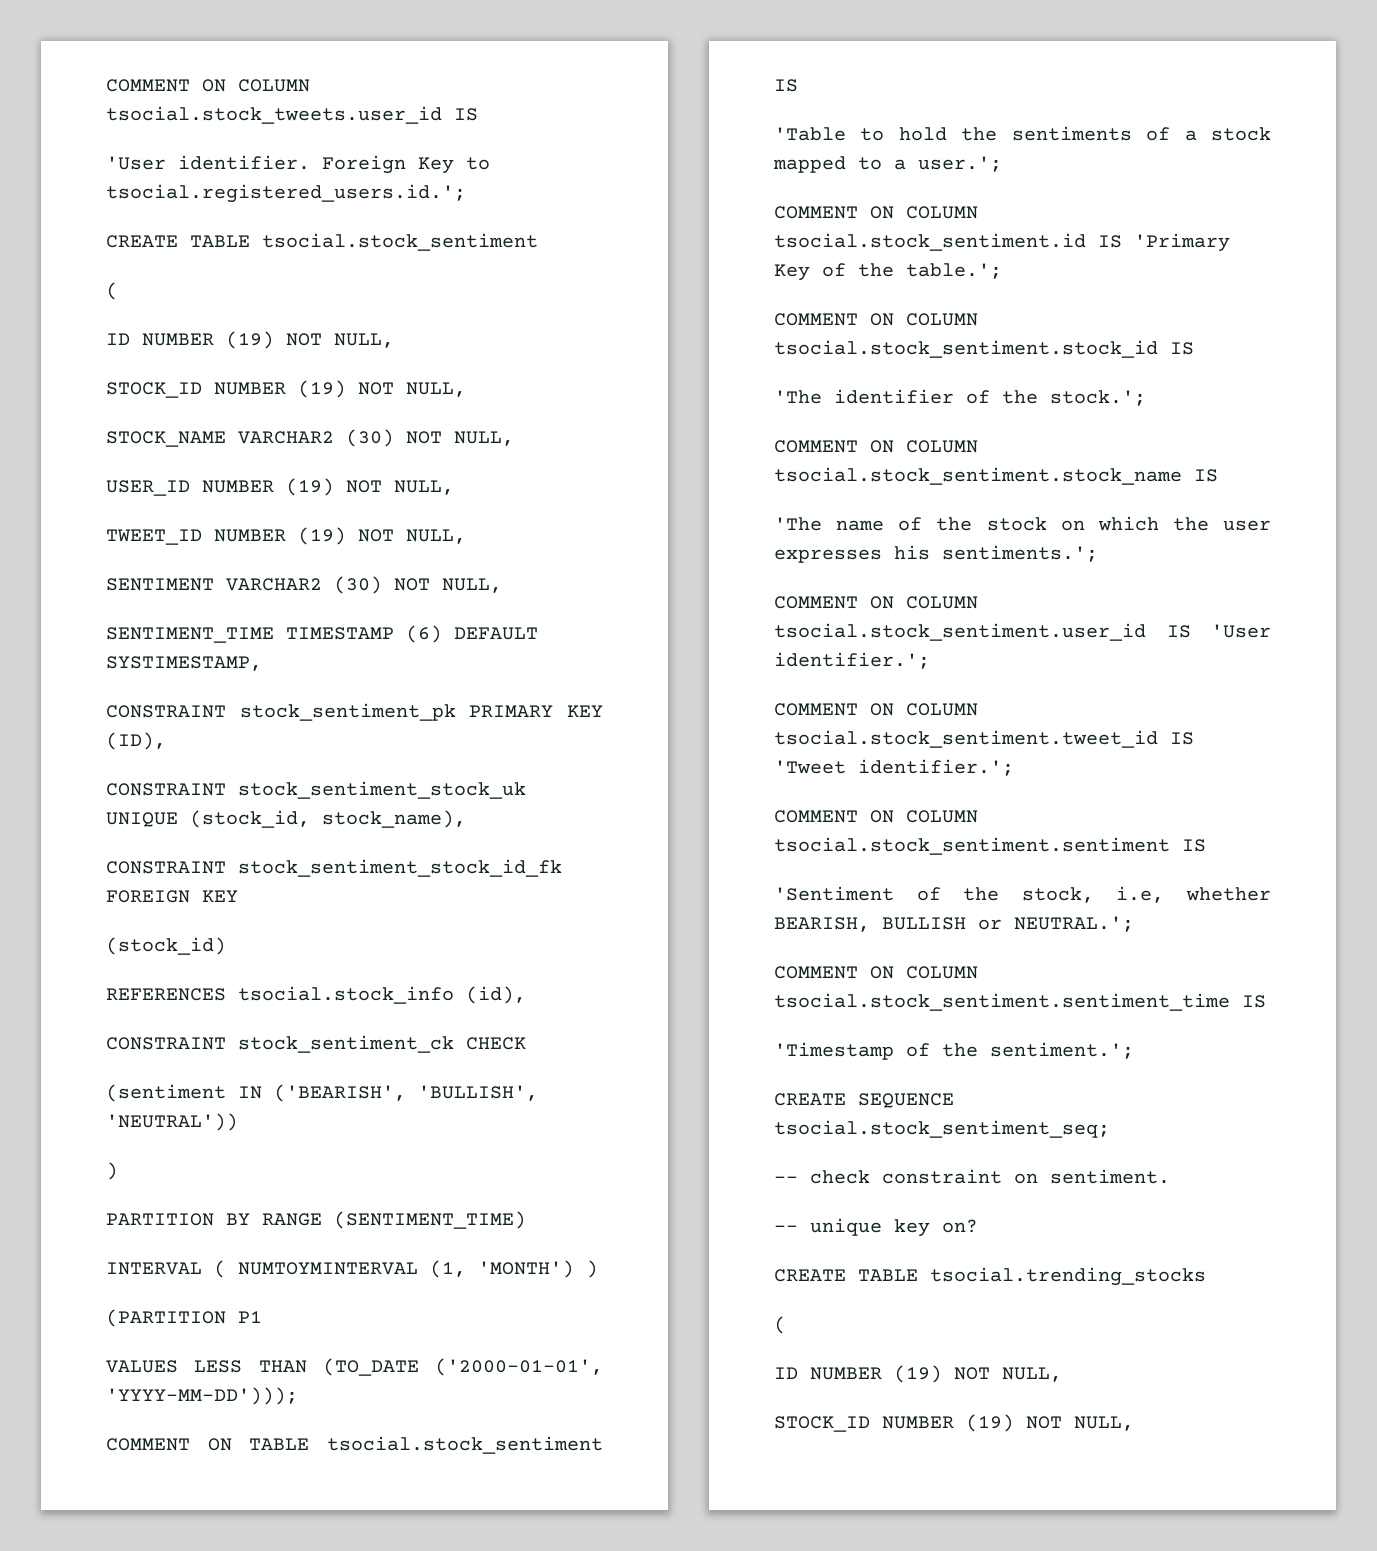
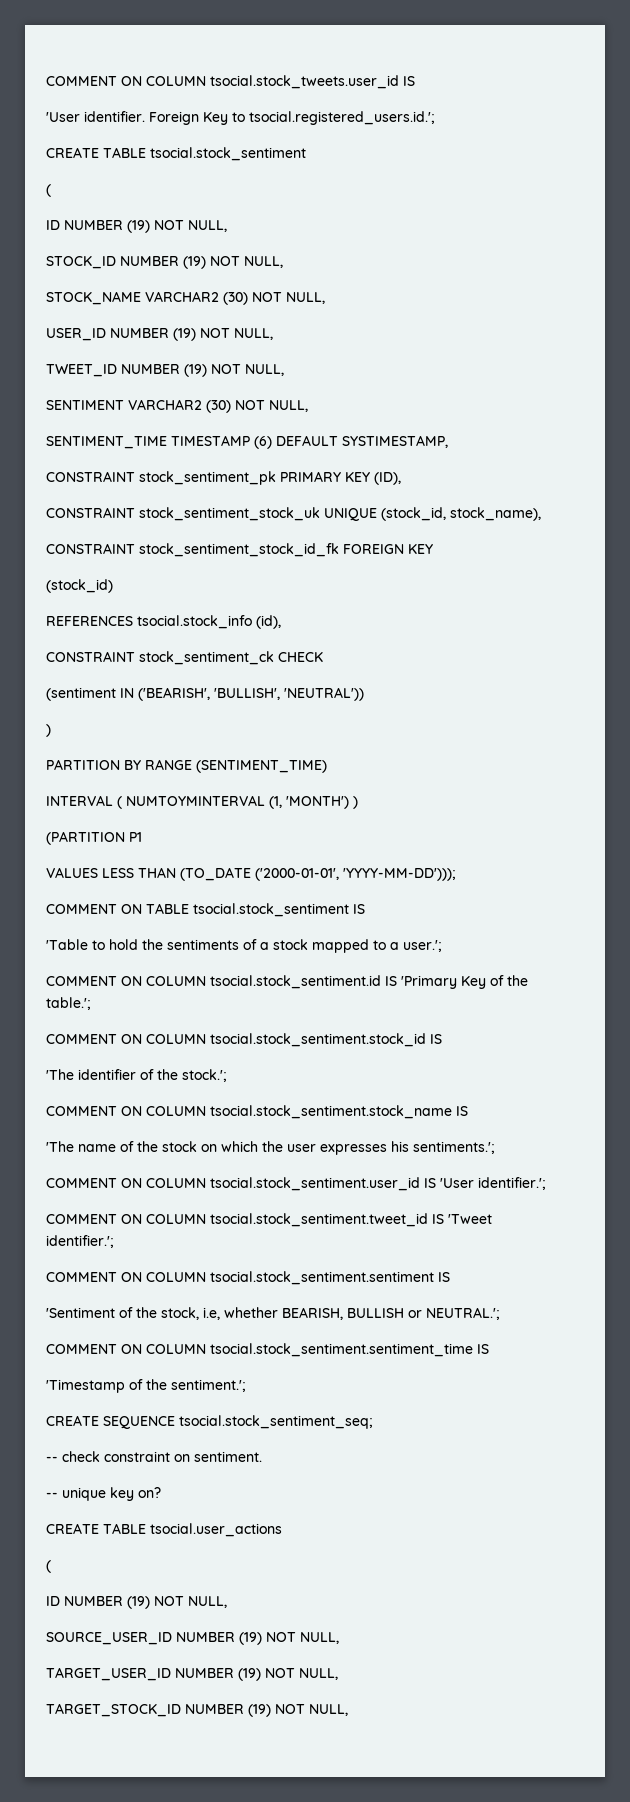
[930,1267,1206,1286] [774,1316,786,1334] [774,1365,1062,1383] [774,1414,1134,1432] tsocial.trending_stocks // ( // ID NUMBER (19) NOT NULL, // STOCK_ID NUMBER (19) NOT NULL, -> [150,1523,282,1537] [46,1560,51,1573] [46,1596,227,1609] [46,1632,339,1645] [46,1667,338,1681] [46,1703,348,1717] tsocial.user_actions // ( // ID NUMBER (19) NOT NULL, // SOURCE_USER_ID NUMBER (19) NOT NULL, // TARGET_USER_ID NUMBER (19) NOT NULL, // TARGET_STOCK_ID NUMBER (19) NOT NULL,

